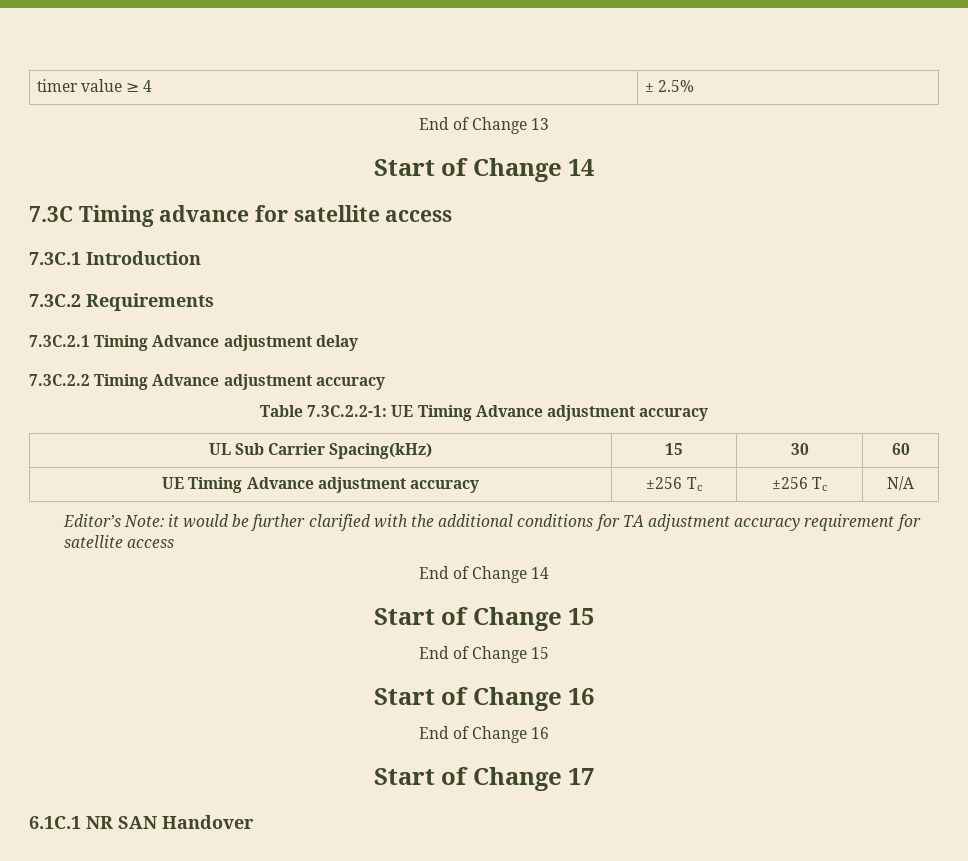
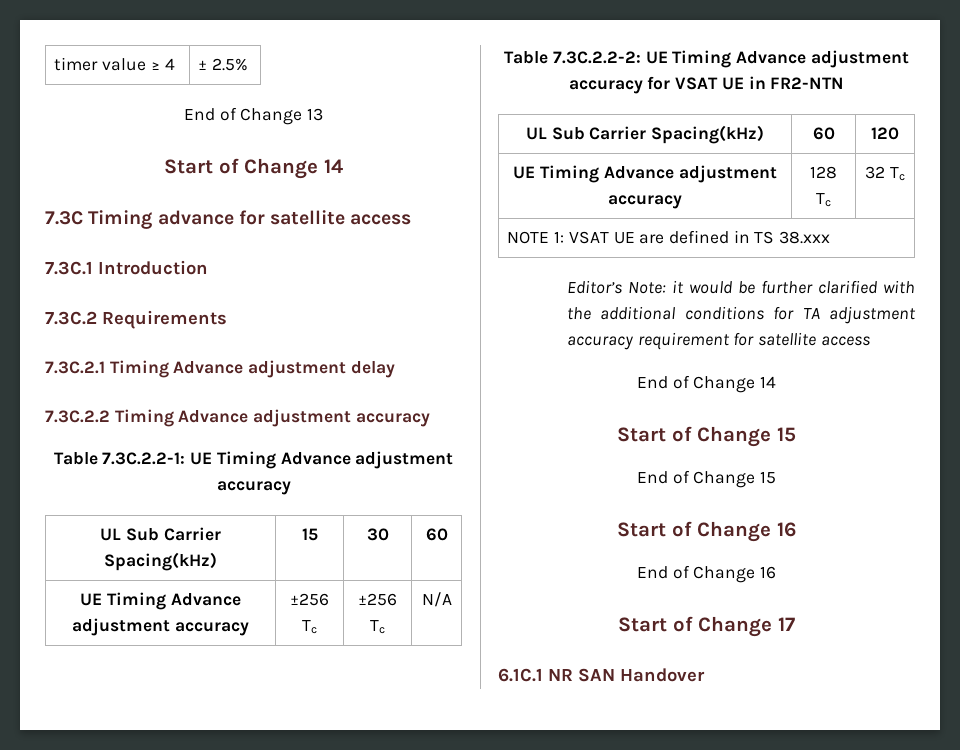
(914, 483) none -> [504,50,909,68] [568,76,845,94] [525,125,765,144] [812,127,835,140] [871,127,899,140] [513,165,777,183] [608,195,682,209] [810,166,837,179] [816,193,831,207] [865,166,905,181] [507,230,831,244] // Table 7.3C.2.2-2: UE Timing Advance adjustment accuracy for VSAT UE in FR2-NTN // UL Sub Carrier Spacing(kHz) | 60 | 120 // UE Timing Advance adjustment accuracy | 128 Tc | 32 Tc // NOTE 1: VSAT UE are defined in TS 38.xxx

